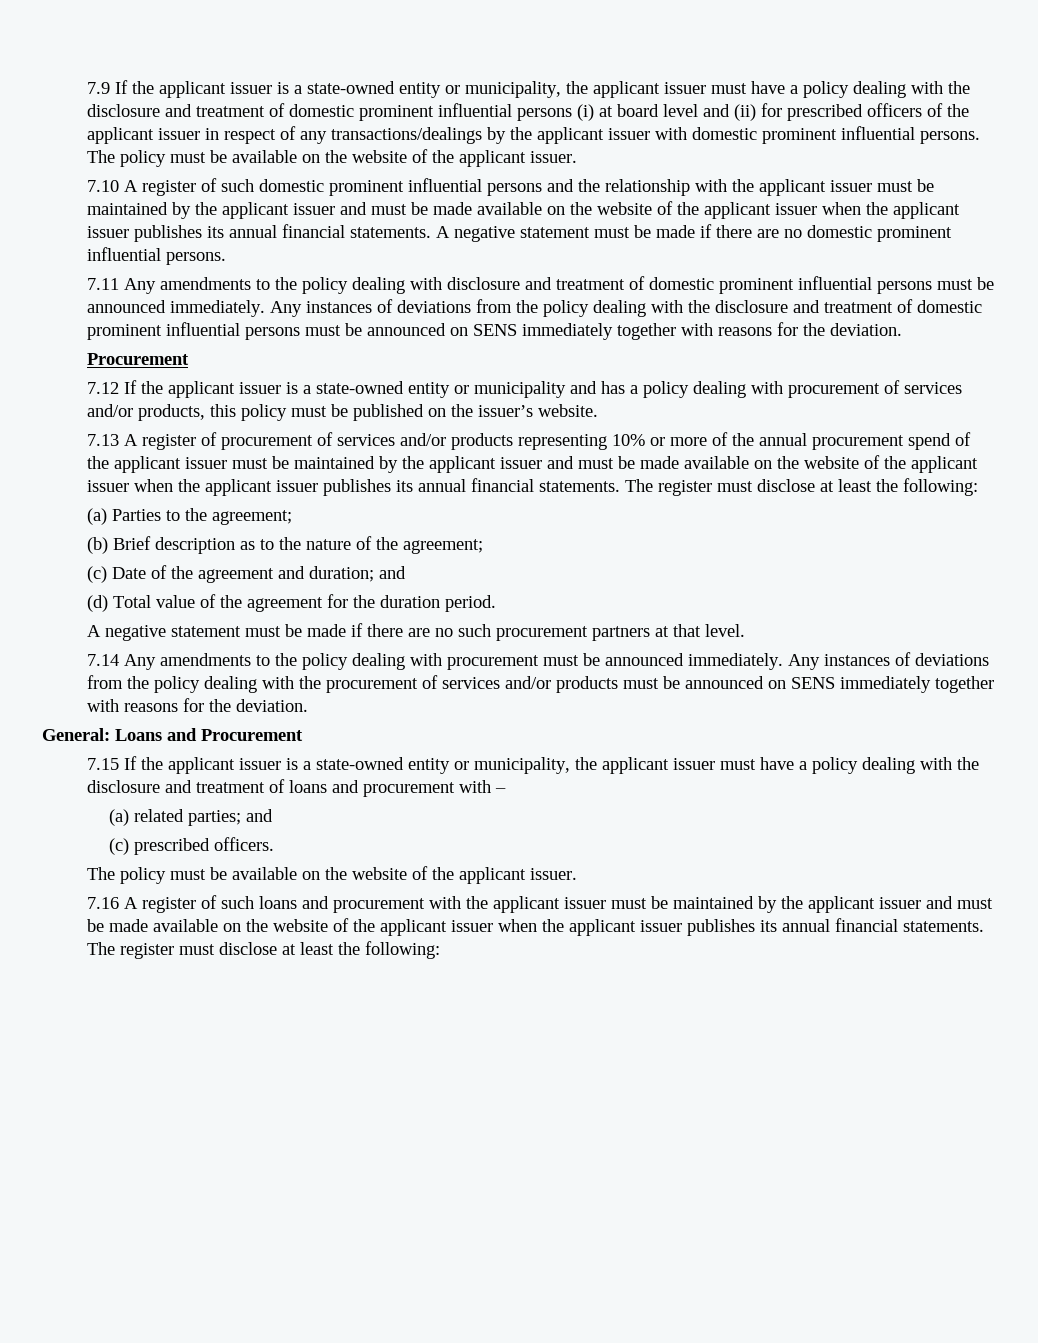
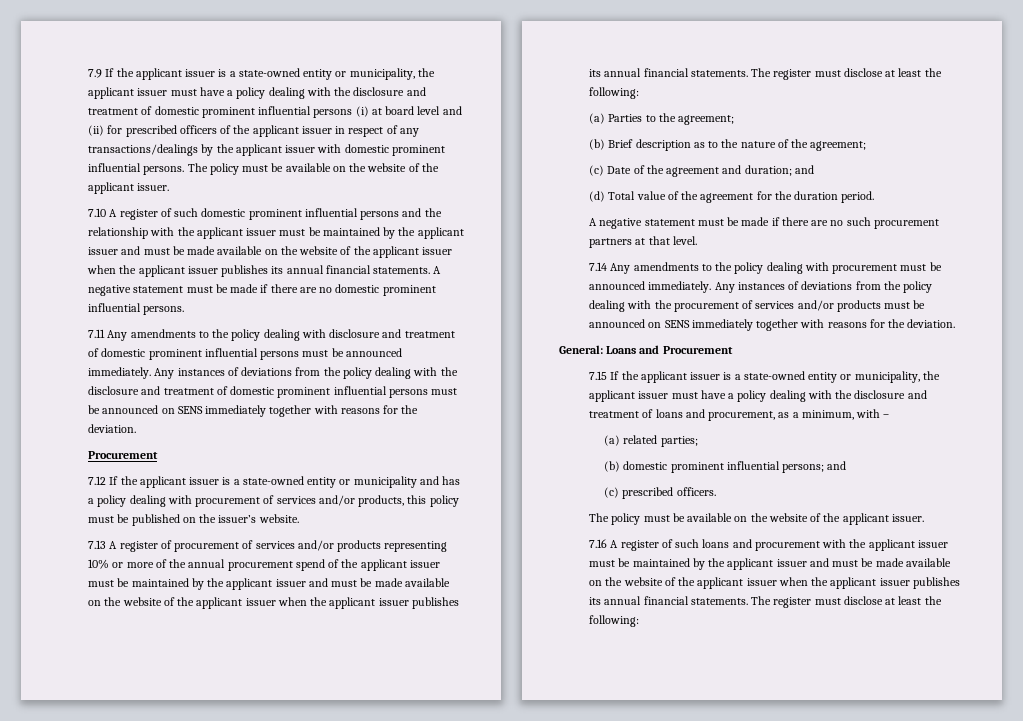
[362,782,455,797] procurement -> [708,410,854,421] procurement, as a minimum,
(242, 818) none -> [604,461,825,473] // (b) domestic prominent influential persons;

